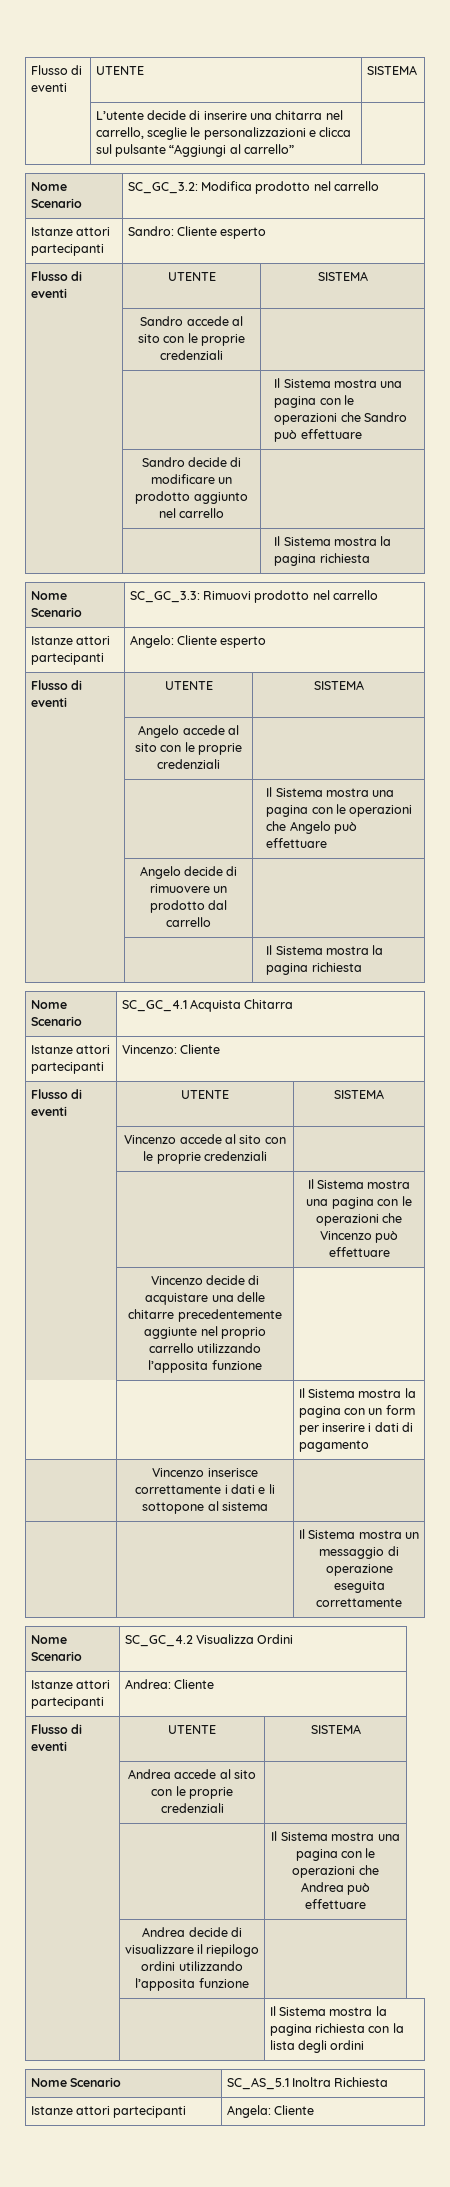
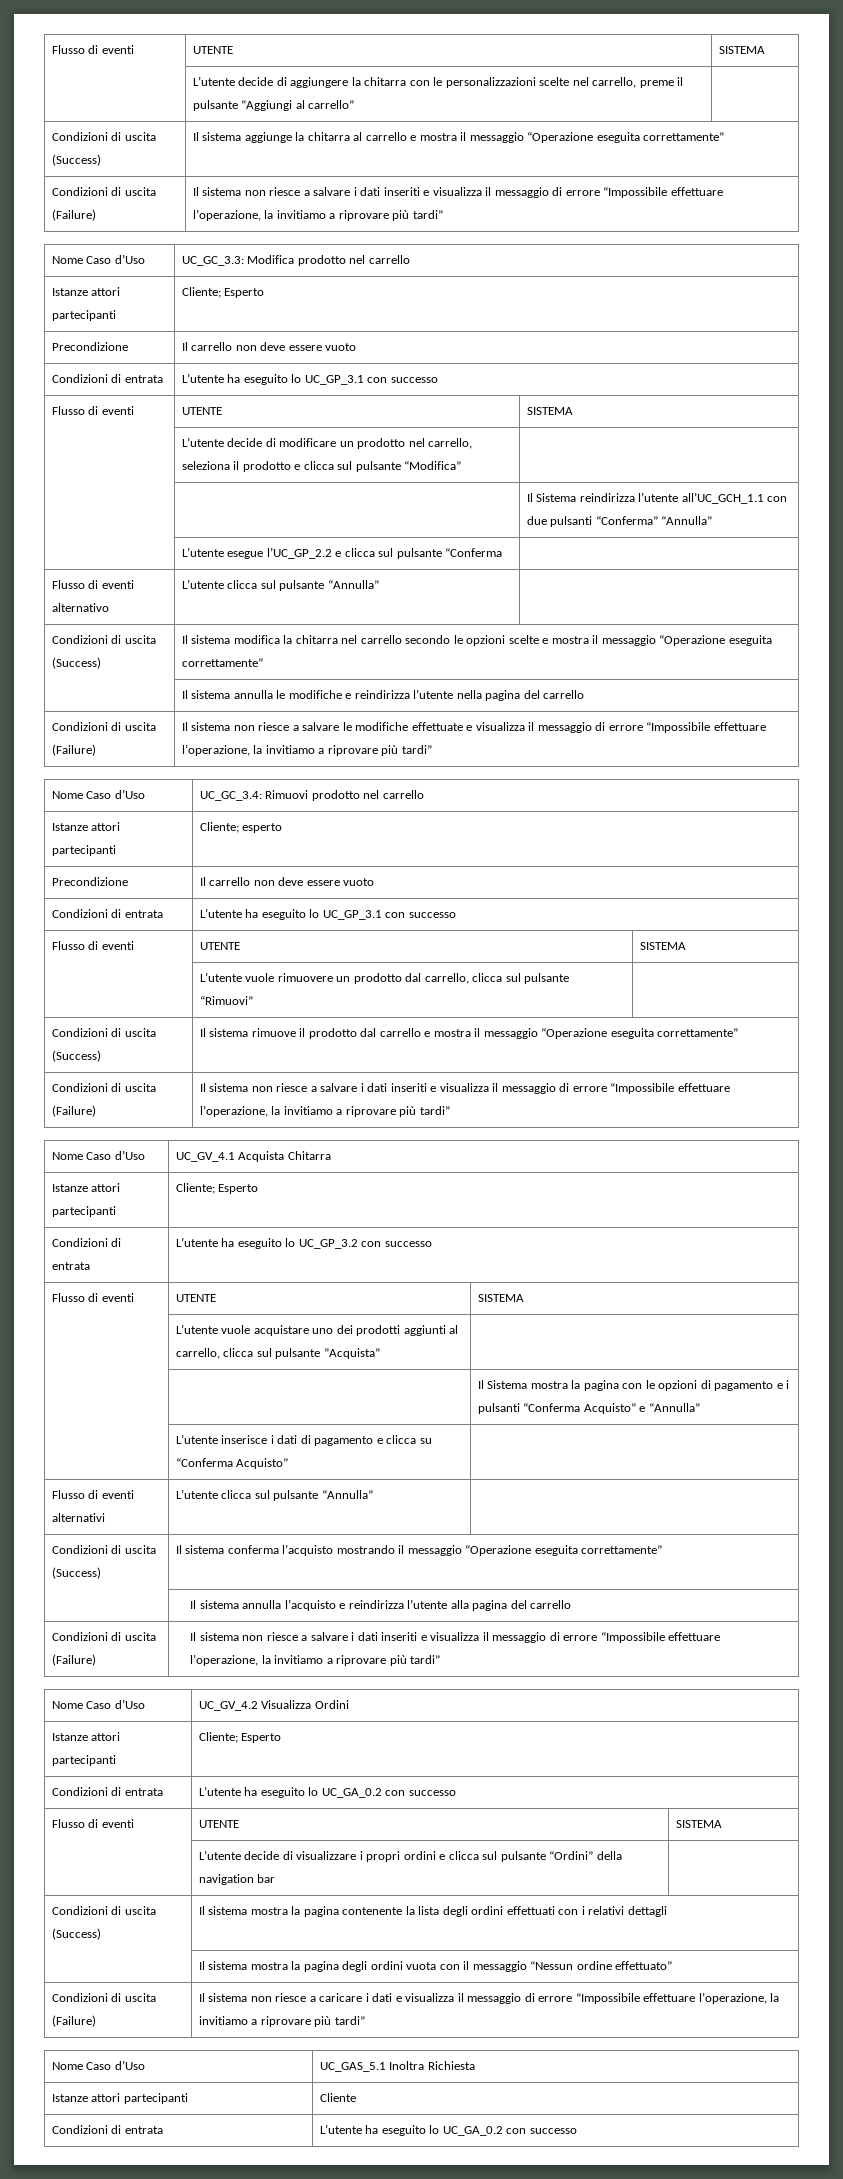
[30,65,82,75] [30,83,67,92] [95,66,144,75] [366,65,417,75] [95,110,343,120] [95,127,352,140] [95,144,295,157] [30,182,67,191] [30,198,82,208] [127,182,198,194] Flusso di eventi | UTENTE | SISTEMA // | L’utente decide di inserire una chitarra nel carrello, sceglie le personalizzazioni e clicca sul pulsante “Aggiungi al carrello” | // Nome Scenario | SC_GC_3.2: -> [51,45,134,54] [192,46,233,54] [718,46,765,54] [192,76,684,88] [192,100,355,111] [51,132,156,141] [51,154,101,166] [192,132,725,143] [51,187,156,196] [51,209,96,221] [192,187,723,198] [192,209,443,221] [51,254,145,264] [181,256,244,266] Flusso di eventi | UTENTE | SISTEMA // | L’utente decide di aggiungere la chitarra con le personalizzazioni scelte nel carrello, preme il pulsante “Aggiungi al carrello” | // Condizioni di uscita (Success) | Il sistema aggiunge la chitarra al carrello e mostra il messaggio “Operazione eseguita correttamente” // Condizioni di uscita (Failure) | Il sistema non riesce a salvare i dati inseriti e visualizza il messaggio di errore “Impossibile effettuare l’operazione, la invitiamo a riprovare più tardi” // Nome Caso d’Uso | UC_GC_3.3:
[127,226,267,239] [30,271,82,281] [30,288,67,298] [167,272,216,281] [317,271,368,281] [140,316,243,326] [137,333,246,346] [160,350,223,360] [274,378,403,388] [274,395,355,408] [274,412,408,425] [274,429,362,442] [141,457,242,467] [150,474,233,484] [135,491,248,504] [158,508,225,518] [274,536,392,546] [274,553,370,566] [30,591,67,600] [30,607,82,617] [129,591,200,603] Sandro: Cliente esperto // Flusso di eventi | UTENTE | SISTEMA // | Sandro accede al sito con le proprie credenziali | // | | Il Sistema mostra una pagina con le operazioni che Sandro può effettuare // | Sandro decide di modificare un prodotto aggiunto nel carrello | // | | Il Sistema mostra la pagina richiesta // Nome Scenario | SC_GC_3.3: -> [181,287,265,298] [51,342,128,351] [181,342,357,351] [51,374,163,383] [181,373,438,385] [51,406,134,415] [181,407,222,415] [526,407,573,415] [181,437,473,449] [181,461,462,472] [526,492,788,504] [526,516,713,527] [181,547,503,559] [51,580,134,589] [51,603,109,612] [181,579,379,591] [51,635,156,644] [51,657,101,669] [181,635,772,646] [181,658,263,667] [181,689,585,701] [51,722,156,731] [51,744,96,756] [181,722,766,733] [181,744,432,756] [51,789,145,799] [199,791,262,801] Cliente; Esperto // Precondizione | Il carrello non deve essere vuoto // Condizioni di entrata | L’utente ha eseguito lo UC_GP_3.1 con successo // Flusso di eventi | UTENTE | SISTEMA // | L’utente decide di modificare un prodotto nel carrello, seleziona il prodotto e clicca sul pulsante “Modifica” | // | | Il Sistema reindirizza l’utente all’UC_GCH_1.1 con due pulsanti “Conferma” “Annulla” // | L’utente esegue l’UC_GP_2.2 e clicca sul pulsante “Conferma | // Flusso di eventi alternativo | L’utente clicca sul pulsante “Annulla” | // Condizioni di uscita (Success) | Il sistema modifica la chitarra nel carrello secondo le opzioni scelte e mostra il messaggio “Operazione eseguita correttamente” // | Il sistema annulla le modifiche e reindirizza l’utente nella pagina del carrello // Condizioni di uscita (Failure) | Il sistema non riesce a salvare le modifiche effettuate e visualizza il messaggio di errore “Impossibile effettuare l’operazione, la invitiamo a riprovare più tardi” // Nome Caso d’Uso | UC_GC_3.4:
[129,635,267,648] [30,680,82,690] [30,697,67,707] [164,681,213,690] [313,680,364,690] [138,725,239,738] [134,742,243,755] [157,759,220,769] [266,787,395,797] [266,804,413,817] [266,821,358,834] [266,838,328,848] [139,866,238,879] [149,884,228,893] [149,900,228,913] [166,917,211,927] [266,945,384,955] [266,962,362,975] [30,1000,67,1009] [30,1016,82,1026] [121,1000,187,1012] Angelo: Cliente esperto // Flusso di eventi | UTENTE | SISTEMA // | Angelo accede al sito con le proprie credenziali | // | | Il Sistema mostra una pagina con le operazioni che Angelo può effettuare // | Angelo decide di rimuovere un prodotto dal carrello | // | | Il Sistema mostra la pagina richiesta // Nome Scenario | SC_GC_4.1 -> [199,822,283,833] [51,877,128,886] [199,877,375,886] [51,909,163,918] [199,908,456,920] [51,941,134,950] [199,942,240,950] [639,942,686,950] [199,972,570,984] [199,996,253,1005] [51,1028,156,1037] [51,1050,101,1062] [199,1028,739,1039] [51,1083,156,1092] [51,1105,96,1117] [199,1083,730,1094] [199,1105,450,1117] [51,1150,145,1160] [175,1152,235,1162] Cliente; esperto // Precondizione | Il carrello non deve essere vuoto // Condizioni di entrata | L’utente ha eseguito lo UC_GP_3.1 con successo // Flusso di eventi | UTENTE | SISTEMA // | L’utente vuole rimuovere un prodotto dal carrello, clicca sul pulsante “Rimuovi” | // Condizioni di uscita (Success) | Il sistema rimuove il prodotto dal carrello e mostra il messaggio “Operazione eseguita correttamente” // Condizioni di uscita (Failure) | Il sistema non riesce a salvare i dati inseriti e visualizza il messaggio di errore “Impossibile effettuare l’operazione, la invitiamo a riprovare più tardi” // Nome Caso d’Uso | UC_GV_4.1
[121,1044,220,1054] [30,1089,82,1099] [30,1106,67,1116] [181,1090,229,1099] [334,1089,384,1099] [124,1134,286,1144] [143,1151,267,1164] [307,1179,411,1189] [306,1196,412,1209] [315,1213,403,1226] [319,1231,399,1243] [328,1247,390,1257] [150,1275,260,1285] [145,1292,265,1305] [128,1309,282,1322] [144,1326,266,1339] [148,1343,262,1353] [148,1360,262,1373] Vincenzo: Cliente // Flusso di eventi | UTENTE | SISTEMA // | Vincenzo accede al sito con le proprie credenziali | // | | Il Sistema mostra una pagina con le operazioni che Vincenzo può effettuare // | Vincenzo decide di acquistare una delle chitarre precedentemente aggiunte nel proprio carrello utilizzando l’apposita funzione -> [175,1183,259,1194] [51,1238,122,1247] [51,1262,90,1270] [175,1237,432,1249] [51,1293,134,1302] [175,1294,216,1302] [477,1294,524,1302] [175,1324,459,1336] [175,1348,380,1359] Cliente; Esperto // Condizioni di entrata | L’utente ha eseguito lo UC_GP_3.2 con successo // Flusso di eventi | UTENTE | SISTEMA // | L’utente vuole acquistare uno dei prodotti aggiunti al carrello, clicca sul pulsante ”Acquista”
[368,1405,415,1415] [298,1422,414,1435] [298,1440,369,1452] [152,1468,258,1477] [135,1484,275,1494] [142,1501,268,1514] [298,1529,420,1539] [319,1546,399,1559] [325,1564,393,1576] [333,1581,385,1593] [316,1598,402,1607] [30,1635,67,1644] [30,1651,82,1661] [124,1635,193,1647] un form per inserire i dati di pagamento // | Vincenzo inserisce correttamente i dati e li sottopone al sistema | // | | Il Sistema mostra un messaggio di operazione eseguita correttamente // Nome Scenario | SC_GC_4.2 -> [645,1380,790,1391] [477,1403,700,1414] [175,1434,432,1446] [175,1458,289,1469] [51,1490,134,1499] [51,1513,105,1522] [175,1489,373,1501] [51,1545,156,1554] [51,1567,101,1579] [175,1544,663,1556] [190,1599,572,1611] [51,1632,156,1641] [51,1654,96,1666] [190,1632,721,1643] [190,1654,441,1666] [51,1699,145,1709] [198,1701,258,1711] le opzioni di pagamento e i pulsanti “Conferma Acquisto” e “Annulla” // | L’utente inserisce i dati di pagamento e clicca su “Conferma Acquisto” | // Flusso di eventi alternativi | L’utente clicca sul pulsante “Annulla” | // Condizioni di uscita (Success) | Il sistema conferma l’acquisto mostrando il messaggio “Operazione eseguita correttamente” // | Il sistema annulla l’acquisto e reindirizza l’utente alla pagina del carrello // Condizioni di uscita (Failure) | Il sistema non riesce a salvare i dati inseriti e visualizza il messaggio di errore “Impossibile effettuare l’operazione, la invitiamo a riprovare più tardi” // Nome Caso d’Uso | UC_GV_4.2
[124,1679,214,1689] [30,1724,82,1734] [30,1741,67,1751] [168,1725,216,1734] [310,1724,361,1734] [127,1769,257,1779] [151,1786,233,1799] [160,1803,224,1813] [271,1831,400,1841] [295,1848,376,1861] [292,1865,379,1878] [300,1882,371,1895] [305,1899,366,1909] [142,1927,242,1937] [124,1944,260,1957] [141,1961,243,1971] [135,1978,249,1991] [269,2006,387,2016] [269,2023,390,2036] Andrea: Cliente // Flusso di eventi | UTENTE | SISTEMA // | Andrea accede al sito con le proprie credenziali | // | | Il Sistema mostra una pagina con le operazioni che Andrea può effettuare // | Andrea decide di visualizzare il riepilogo ordini utilizzando l’apposita funzione | // | | Il Sistema mostra la pagina richiesta con -> [198,1732,282,1743] [51,1787,163,1796] [198,1786,456,1798] [51,1819,134,1828] [198,1820,239,1828] [675,1820,722,1828] [198,1850,622,1862] [198,1874,276,1885] [51,1906,156,1915] [51,1928,101,1940] [198,1906,403,1917] Cliente; Esperto // Condizioni di entrata | L’utente ha eseguito lo UC_GA_0.2 con successo // Flusso di eventi | UTENTE | SISTEMA // | L’utente decide di visualizzare i propri ordini e clicca sul pulsante “Ordini” della navigation bar | // Condizioni di uscita (Success) | Il sistema mostra la pagina contenente
[30,2077,121,2087] [226,2077,289,2090] // Nome Scenario | SC_AS_5.1 -> [506,1906,667,1917] [198,1961,673,1972] [51,1993,156,2002] [51,2015,96,2027] [198,1992,780,2004] [198,2016,365,2027] [51,2060,145,2070] [319,2062,386,2072] effettuati con i relativi dettagli // | Il sistema mostra la pagina degli ordini vuota con il messaggio “Nessun ordine effettuato” // Condizioni di uscita (Failure) | Il sistema non riesce a caricare i dati e visualizza il messaggio di errore “Impossibile effettuare l’operazione, la invitiamo a riprovare più tardi” // Nome Caso d’Uso | UC_GAS_5.1
[226,2105,314,2118] Angela: Cliente -> [319,2093,356,2102] [51,2125,163,2134] [319,2124,577,2136] Cliente // Condizioni di entrata | L’utente ha eseguito lo UC_GA_0.2 con successo

